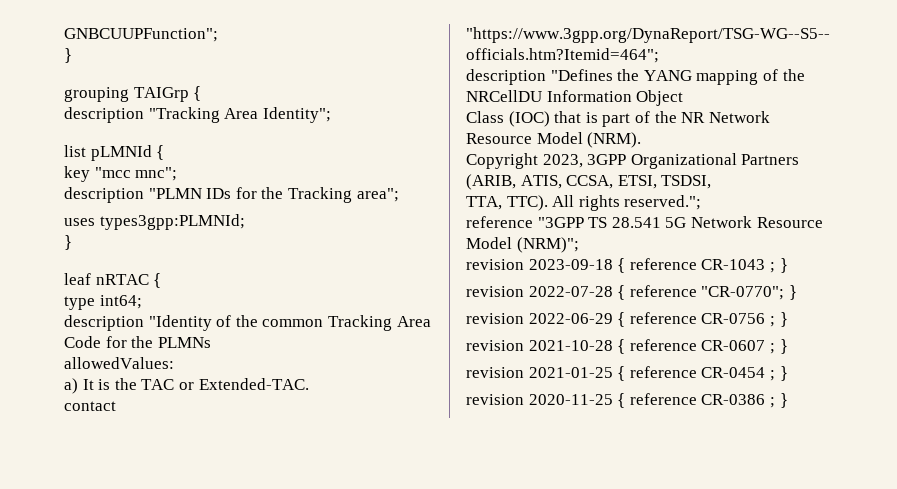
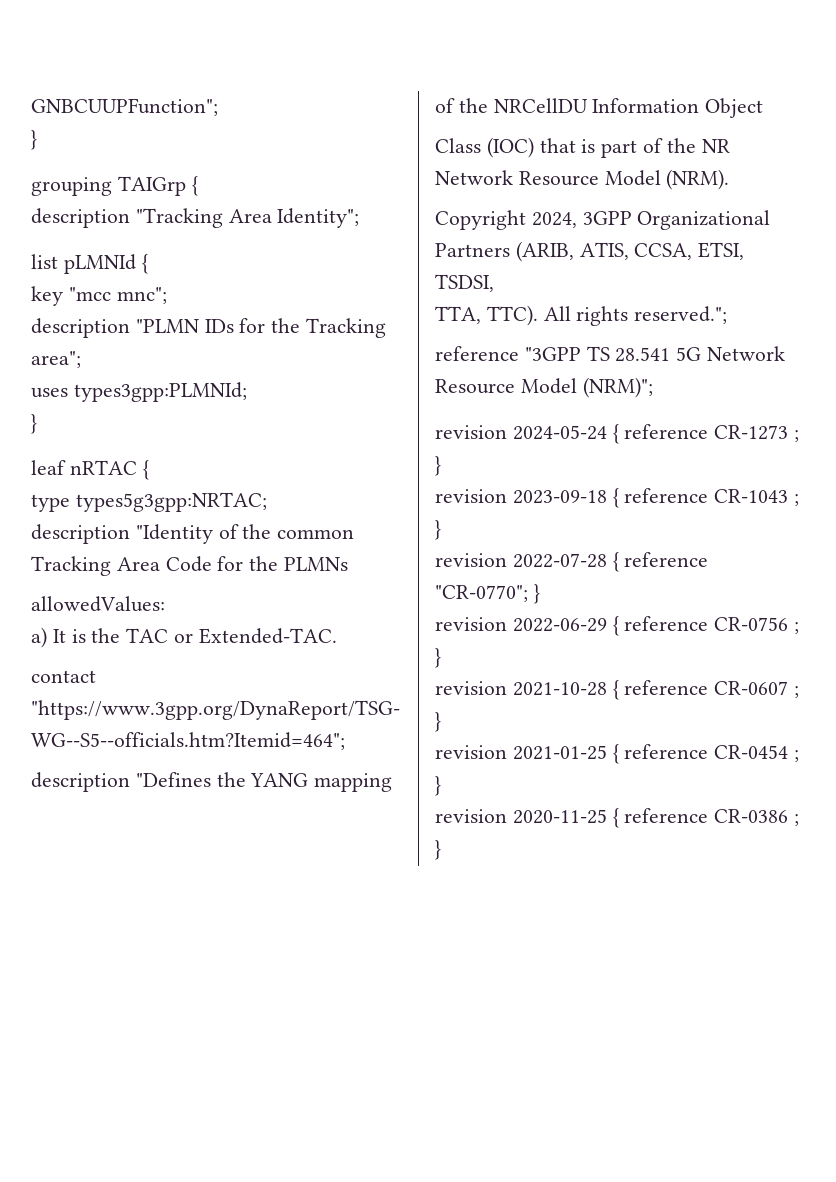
[99,295,142,309] int64; -> [75,492,267,512] types5g3gpp:NRTAC;
[542,154,583,168] 2023, -> [531,212,577,228] 2024,
(579, 245) none -> [435,424,800,444] [435,456,441,476] // revision 2024-05-24 { reference CR-1273 ; }

